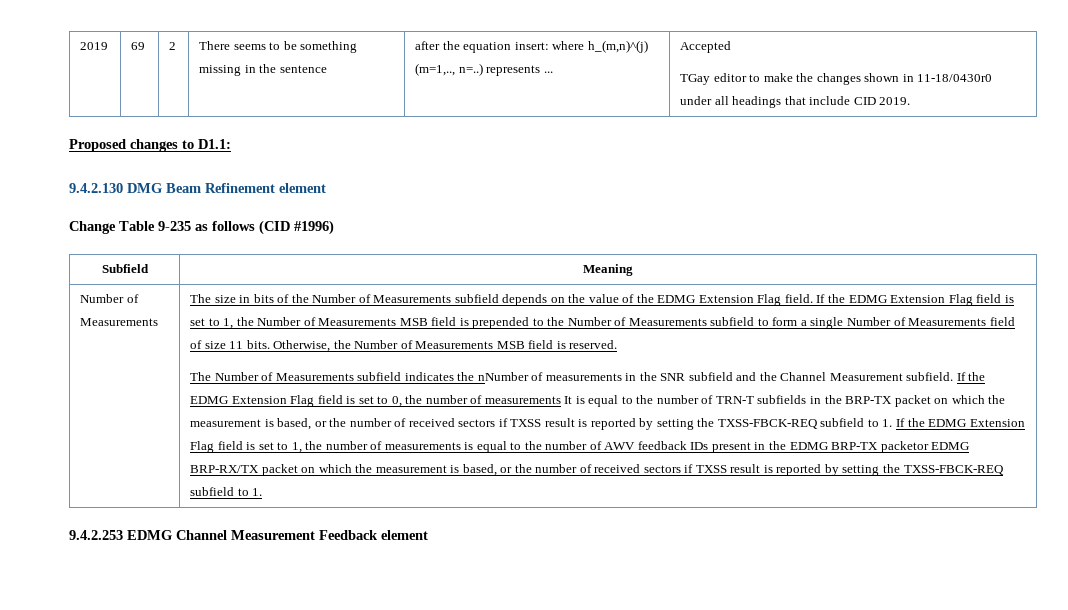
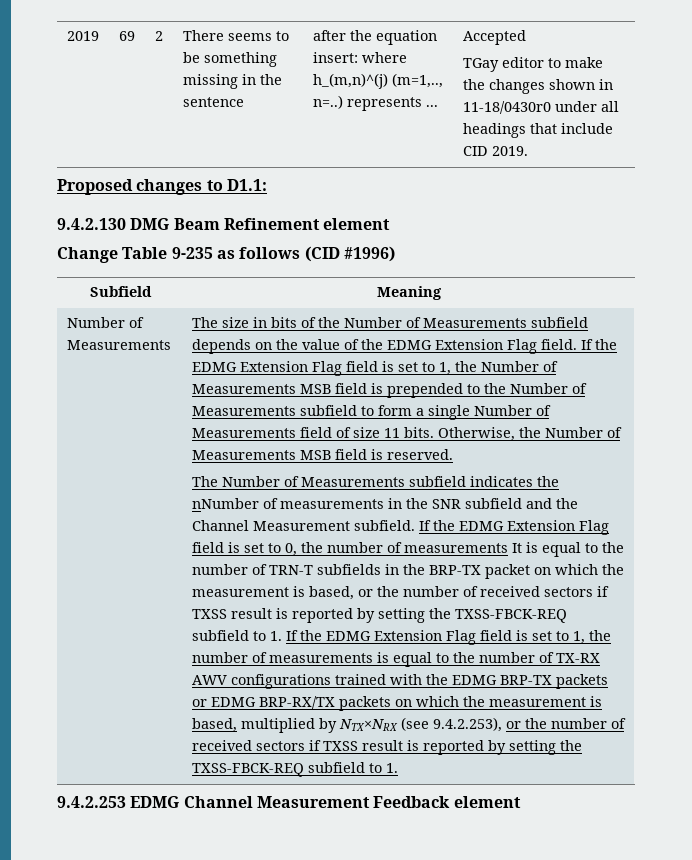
[604,441,766,453] AWV feedback IDs present in -> [555,653,600,663] [191,674,422,689] TX-RX AWV configurations trained with
[880,441,929,453] packetor -> [555,674,608,689] [191,699,207,707] packets or
[261,464,497,476] packet on which the measurement is based, -> [338,696,602,711] [191,717,502,733] packets on which the measurement is based, multiplied by NTX×NRX (see 9.4.2.253),

